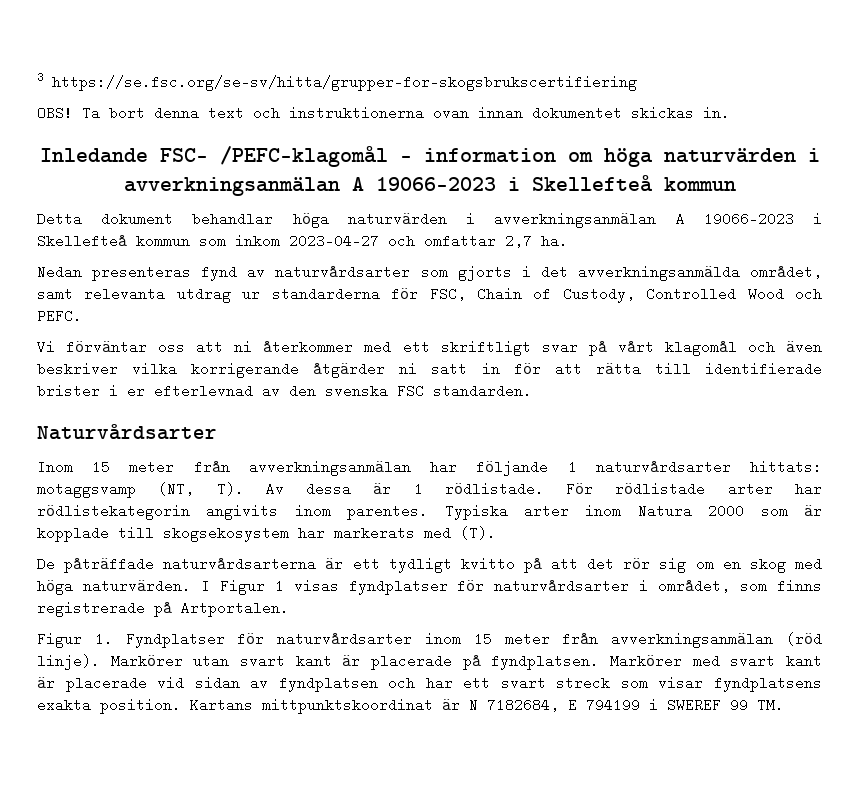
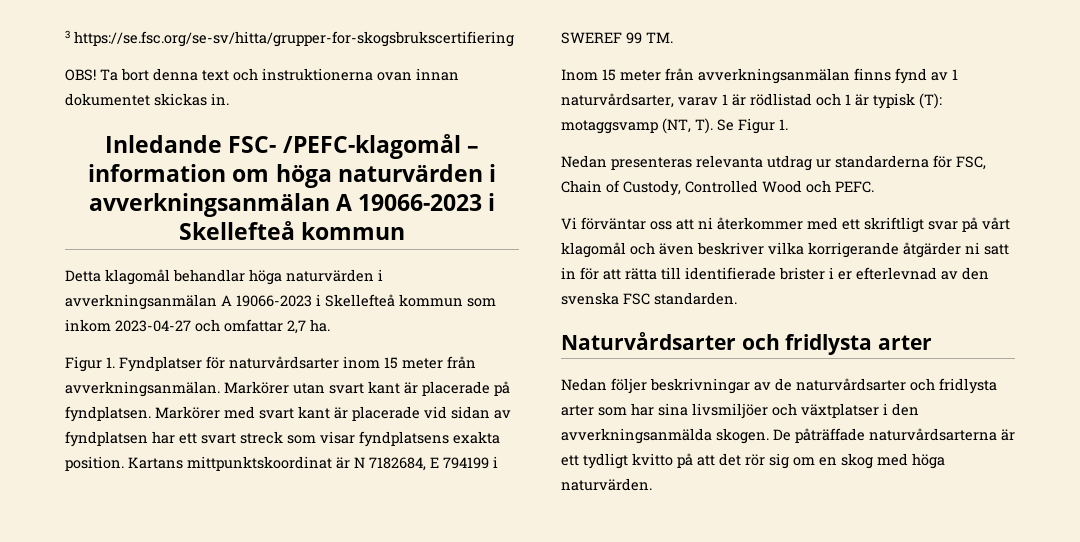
[101,212,174,226] dokument -> [105,269,170,285] klagomål
[37,265,823,281] [37,287,73,301] Nedan presenteras fynd av naturvårdsarter som gjorts i det avverkningsanmälda området, samt -> [65,356,476,372] [65,381,510,397] [65,406,511,422] [65,431,500,447] [65,456,498,471] [561,32,673,44] [561,68,958,84] [561,93,942,109] [561,118,788,134] [561,155,692,170] Figur 1. Fyndplatser för naturvårdsarter inom 15 meter från avverkningsanmälan. Markörer utan svart kant är placerade på fyndplatsen. Markörer med svart kant är placerade vid sidan av fyndplatsen har ett svart streck som visar fyndplatsens exakta position. Kartans mittpunktskoordinat är N 7182684, E 794199 i SWEREF 99 TM. // Inom 15 meter från avverkningsanmälan finns fynd av 1 naturvårdsarter, varav 1 är rödlistad och 1 är typisk (T): motaggsvamp (NT, T). Se Figur 1. // Nedan presenteras
[37,460,822,476] [37,482,822,498] [37,504,822,520] [37,526,496,542] // Inom 15 meter från avverkningsanmälan har följande 1 naturvårdsarter hittats: motaggsvamp (NT, T). Av dessa är 1 rödlistade. För rödlistade arter har rödlistekategorin angivits inom parentes. Typiska arter inom Natura 2000 som är kopplade till skogsekosystem har markerats med (T). // -> [741,334,932,355] [561,378,997,394] [561,403,919,419] [561,428,769,444] och fridlysta arter // Nedan följer beskrivningar av de naturvårdsarter och fridlysta arter som har sina livsmiljöer och växtplatser i den avverkningsanmälda skogen.
[200,579,822,595] [37,601,289,617] [37,632,822,648] [37,654,822,670] [37,676,823,692] [37,698,784,714] I Figur 1 visas fyndplatser för naturvårdsarter i området, som finns registrerade på Artportalen. // Figur 1. Fyndplatser för naturvårdsarter inom 15 meter från avverkningsanmälan (röd linje). Markörer utan svart kant är placerade på fyndplatsen. Markörer med svart kant är placerade vid sidan av fyndplatsen och har ett svart streck som visar fyndplatsens exakta position. Kartans mittpunktskoordinat är N 7182684, E 794199 i SWEREF 99 TM. -> (652, 484) none

